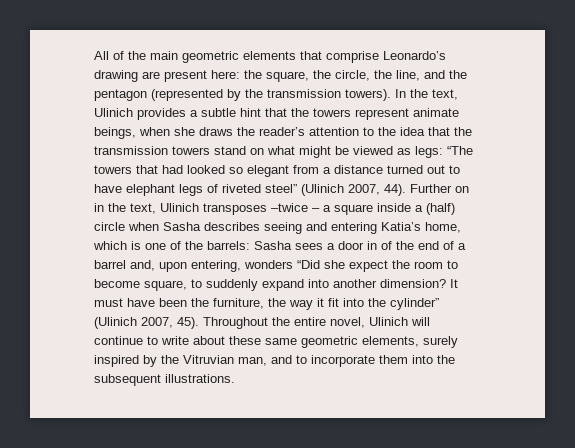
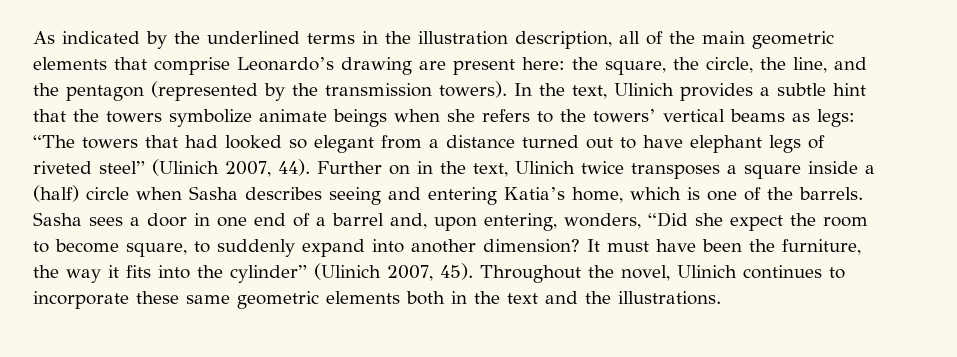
[94,51,109,60] All -> [33,31,640,49] As indicated by the underlined terms in the illustration description, all
[355,108,459,120] [94,127,472,139] [94,146,393,158] represent animate beings, when she draws the reader’s attention to the idea that the transmission towers stand on what might be viewed -> [169,109,785,127] symbolize animate beings when she refers to the towers’ vertical beams
[203,203,320,215] transposes –twice – -> [581,161,720,179] twice transposes
[207,241,250,250] barrels: -> [799,187,864,200] barrels.
[381,241,414,250] of the -> [217,217,247,227] one
[244,260,293,269] wonders -> [564,213,641,229] wonders,
[328,298,339,307] fit -> [126,265,151,278] fits
[294,317,326,326] entire -> (614, 271) none
[411,317,430,326] [94,336,458,348] [94,355,455,367] [94,374,161,386] will continue to write about these same geometric elements, surely inspired by the Vitruvian man, and to incorporate them into the subsequent -> [743,265,845,279] [33,291,611,309] continues to incorporate these same geometric elements both in the text and the

